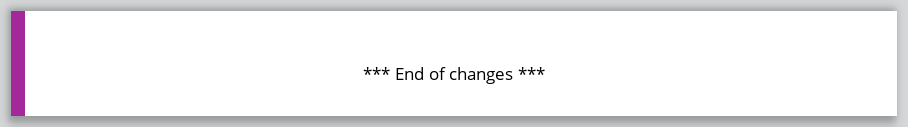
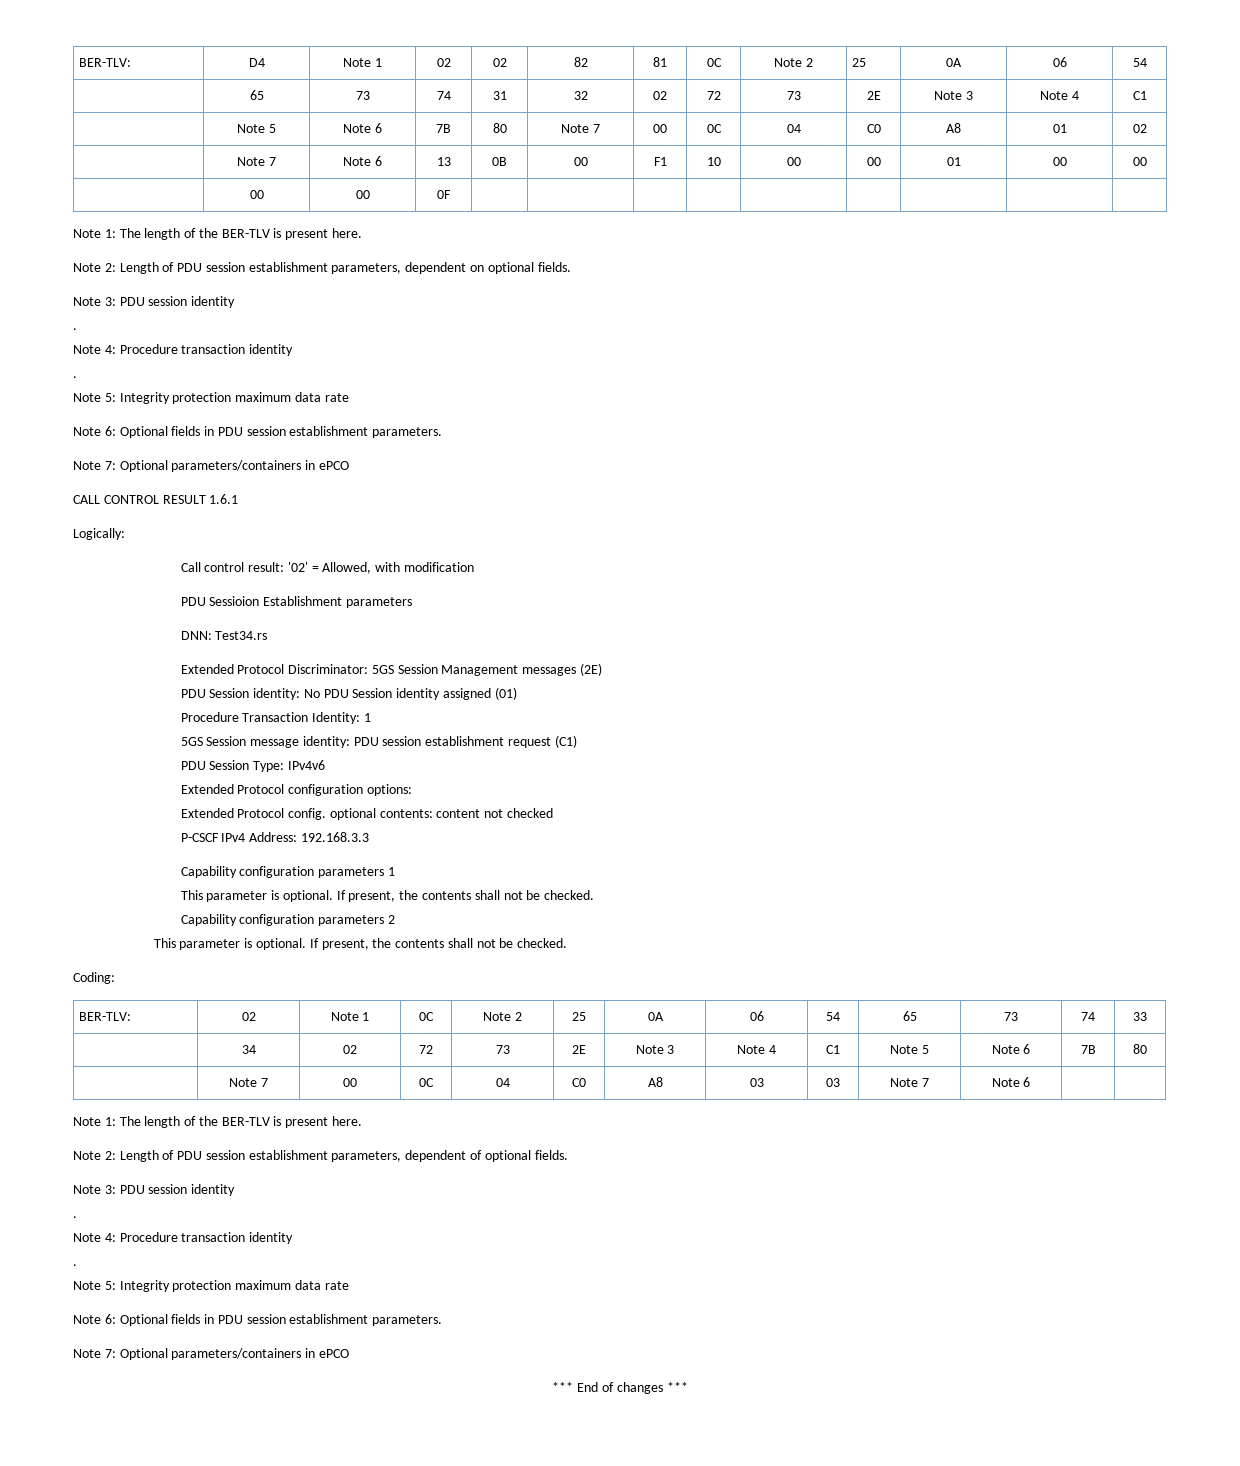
(363, 73) none -> [78,58,131,67] [248,58,265,67] [343,58,382,67] [436,58,451,67] [492,58,507,67] [573,57,588,67] [653,57,667,67] [706,58,722,67] [774,58,813,67] [851,58,866,67] [946,58,962,67] [1052,57,1067,67] [1132,58,1147,67] [249,90,264,100] [355,91,370,100] [436,91,451,100] [492,91,507,100] [573,91,588,100] [653,91,667,100] [706,91,721,100] [786,91,801,100] [866,91,881,100] [934,91,973,100] [1040,91,1079,100] [1132,91,1147,100] [237,124,276,133] [343,123,382,133] [436,124,451,133] [492,123,507,133] [561,124,600,133] [653,124,667,133] [706,124,722,133] [786,124,801,133] [866,124,881,133] [946,123,961,133] [1052,124,1067,133] [1132,124,1147,133] [237,157,276,166] [343,156,382,166] [436,157,451,166] [492,157,507,166] [573,157,588,166] [653,157,667,166] [706,157,721,166] [786,157,801,166] [866,157,881,166] [946,157,961,166] [1052,157,1067,166] [1132,157,1147,166] [249,190,264,199] [355,190,370,199] [437,190,451,199] [73,228,363,240] [73,262,571,274] [73,296,236,308] [73,328,77,330] [73,344,294,356] [73,376,77,378] [73,392,349,404] [73,426,443,438] [73,460,349,472] [73,494,239,504] [73,528,125,540] [180,562,475,574] [180,596,412,608] [180,631,268,640] [180,663,603,676] [180,687,517,700] [180,712,371,724] [180,735,577,748] [180,760,325,772] [180,784,412,796] [180,808,554,820] [180,832,369,842] [180,866,395,878] [180,890,595,902] [180,914,395,926] [153,938,568,950] [73,972,115,984] [78,1012,131,1021] [241,1012,256,1021] [330,1012,370,1021] [419,1012,434,1021] [483,1012,522,1021] [572,1012,586,1021] [647,1012,664,1021] [749,1011,764,1021] [826,1012,840,1021] [902,1011,917,1021] [1004,1012,1018,1021] [1081,1012,1095,1021] [1133,1012,1147,1021] [241,1045,256,1054] [343,1045,357,1054] [419,1045,433,1054] [495,1045,510,1054] [572,1045,586,1054] [635,1045,675,1054] [737,1045,776,1054] [826,1045,840,1054] [890,1045,929,1054] [991,1044,1031,1054] [1080,1045,1096,1054] [1133,1044,1147,1054] [229,1078,268,1087] [343,1078,357,1087] [419,1078,434,1087] [495,1078,510,1087] [572,1078,586,1087] [647,1077,663,1087] [749,1078,764,1087] [826,1078,840,1087] [890,1078,929,1087] [991,1077,1031,1087] [73,1116,363,1128] [73,1150,568,1162] [73,1184,236,1196] [73,1216,77,1218] [73,1232,294,1244] [73,1264,77,1266] [73,1280,349,1292] [73,1314,443,1326] [73,1348,349,1360] BER-TLV: | D4 | Note 1 | 02 | 02 | 82 | 81 | 0C | Note 2 | 25 | 0A | 06 | 54 // | 65 | 73 | 74 | 31 | 32 | 02 | 72 | 73 | 2E | Note 3 | Note 4 | C1 // | Note 5 | Note 6 | 7B | 80 | Note 7 | 00 | 0C | 04 | C0 | A8 | 01 | 02 // | Note 7 | Note 6 | 13 | 0B | 00 | F1 | 10 | 00 | 00 | 01 | 00 | 00 // | 00 | 00 | 0F | | | | | | | | | // Note 1: The length of the BER-TLV is present here. // Note 2: Length of PDU session establishment parameters, dependent on optional fields. // Note 3: PDU session identity // . // Note 4: Procedure transaction identity // . // Note 5: Integrity protection maximum data rate // Note 6: Optional fields in PDU session establishment parameters. // Note 7: Optional parameters/containers in ePCO // CALL CONTROL RESULT 1.6.1 // Logically: // Call control result: '02' = Allowed, with modification // PDU Sessioion Establishment parameters // DNN: Test34.rs // Extended Protocol Discriminator: 5GS Session Management messages (2E) // PDU Session identity: No PDU Session identity assigned (01) // Procedure Transaction Identity: 1 // 5GS Session message identity: PDU session establishment request (C1) // PDU Session Type: IPv4v6 // Extended Protocol configuration options: // Extended Protocol config. optional contents: content not checked // P-CSCF IPv4 Address: 192.168.3.3 // Capability configuration parameters 1 // This parameter is optional. If present, the contents shall not be checked. // Capability configuration parameters 2 // This parameter is optional. If present, the contents shall not be checked. // Coding: // BER-TLV: | 02 | Note 1 | 0C | Note 2 | 25 | 0A | 06 | 54 | 65 | 73 | 74 | 33 // | 34 | 02 | 72 | 73 | 2E | Note 3 | Note 4 | C1 | Note 5 | Note 6 | 7B | 80 // | Note 7 | 00 | 0C | 04 | C0 | A8 | 03 | 03 | Note 7 | Note 6 | | // Note 1: The length of the BER-TLV is present here. // Note 2: Length of PDU session establishment parameters, dependent of optional fields. // Note 3: PDU session identity // . // Note 4: Procedure transaction identity // . // Note 5: Integrity protection maximum data rate // Note 6: Optional fields in PDU session establishment parameters. // Note 7: Optional parameters/containers in ePCO //

